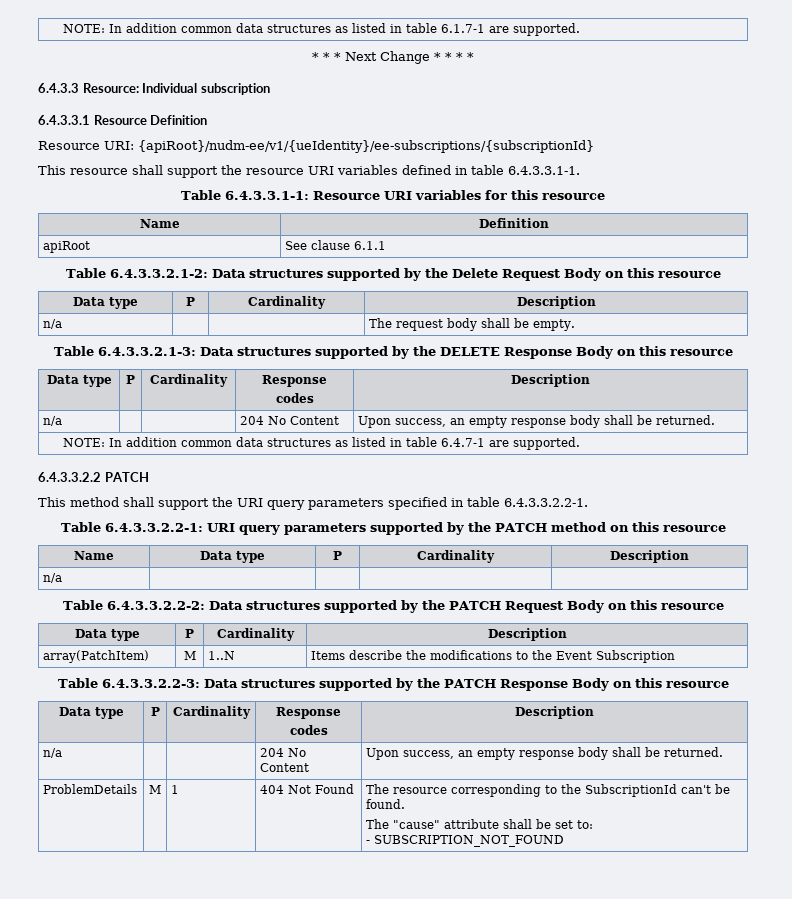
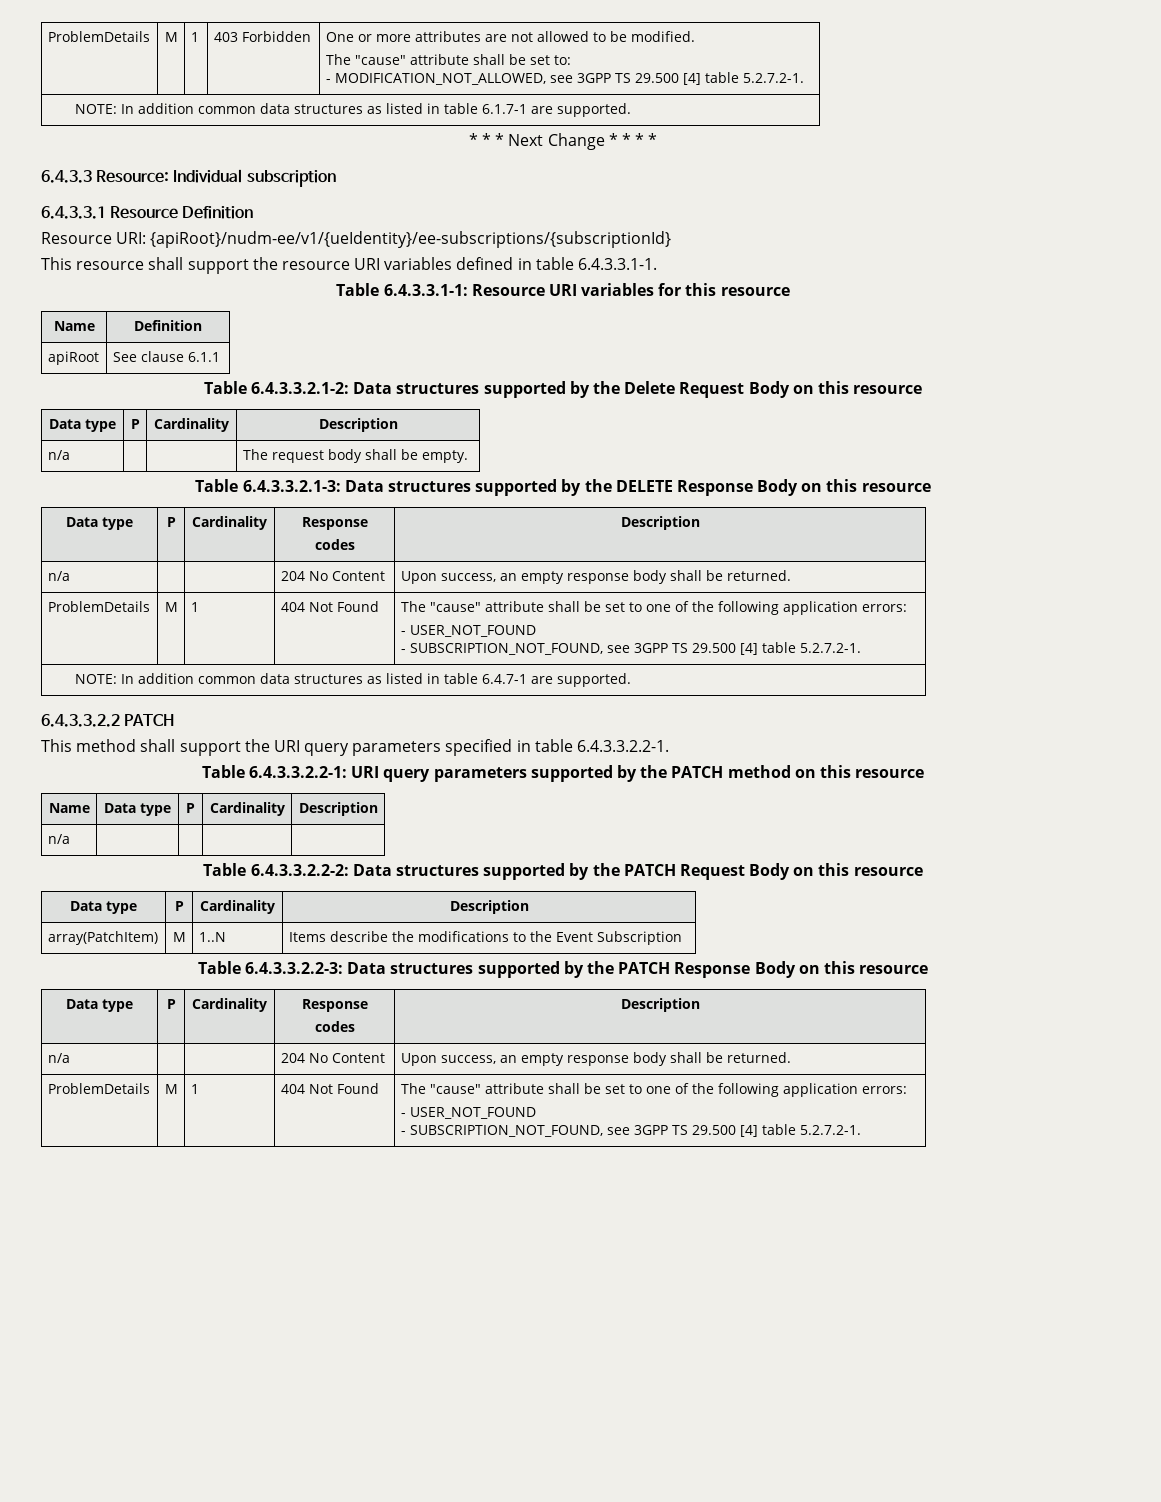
(62, 28) none -> [47,31,150,42] [164,32,178,42] [190,32,199,42] [213,31,311,42] [325,31,695,42] [325,54,571,65] [325,72,804,85] ProblemDetails | M | 1 | 403 Forbidden | One or more attributes are not allowed to be modified. // The "cause" attribute shall be set to: // - MODIFICATION_NOT_ALLOWED, see 3GPP TS 29.500 [4] table 5.2.7.2-1. //
(716, 420) none -> [47,601,150,612] [164,602,178,612] [190,602,199,612] [280,601,379,612] [400,601,907,615] [400,625,536,637] [400,642,861,655] // ProblemDetails | M | 1 | 404 Not Found | The "cause" attribute shall be set to one of the following application errors: // - USER_NOT_FOUND // - SUBSCRIPTION_NOT_FOUND, see 3GPP TS 29.500 [4] table 5.2.7.2-1.
[393,784,731,797] [366,799,406,809] [366,819,594,829] [366,835,565,847] resource corresponding to the SubscriptionId can't be found. // The "cause" attribute shall be set to: // - SUBSCRIPTION_NOT_FOUND -> [429,1083,907,1097] [400,1107,536,1119] [400,1124,861,1137] "cause" attribute shall be set to one of the following application errors: // - USER_NOT_FOUND // - SUBSCRIPTION_NOT_FOUND, see 3GPP TS 29.500 [4] table 5.2.7.2-1.

